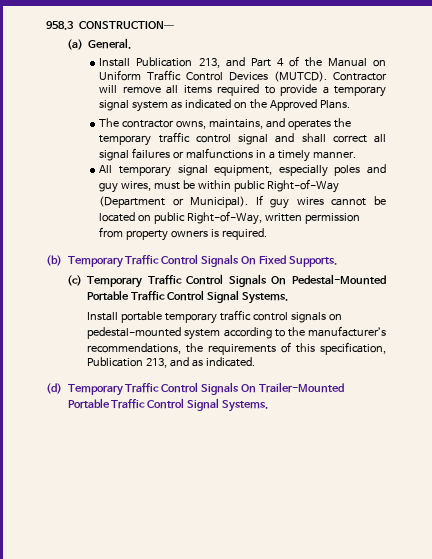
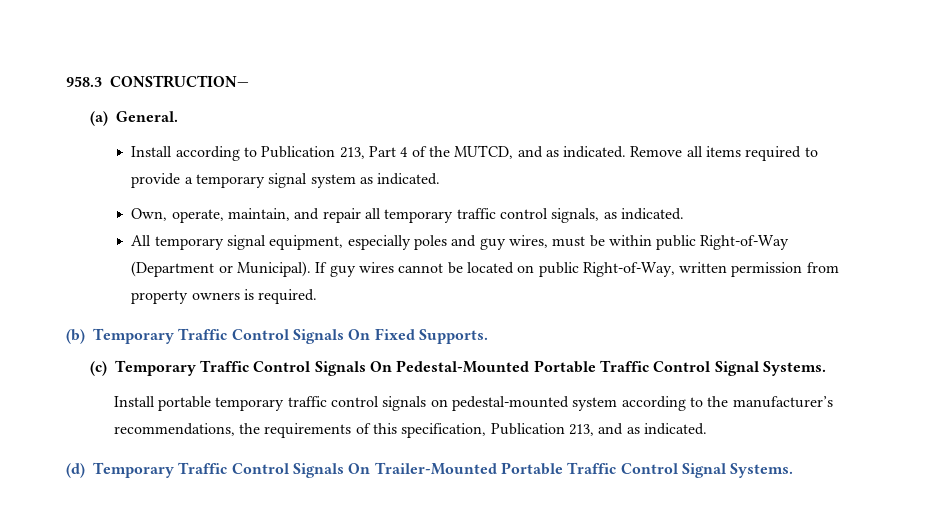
[136,57,245,68] Publication 213, and -> [175,146,365,161] according to Publication 213,
[327,58,387,67] [99,70,387,82] [99,85,161,94] Manual on Uniform Traffic Control Devices (MUTCD). Contractor will remove -> [454,145,683,159] MUTCD, and as indicated. Remove
[185,99,351,111] [99,118,352,130] [99,132,386,146] [99,148,357,162] indicated on the Approved Plans. // The contractor owns, maintains, and operates the temporary traffic control signal and shall correct all signal failures or malfunctions in a timely manner. -> [377,173,441,185] [131,208,684,223] indicated. // Own, operate, maintain, and repair all temporary traffic control signals, as indicated.

